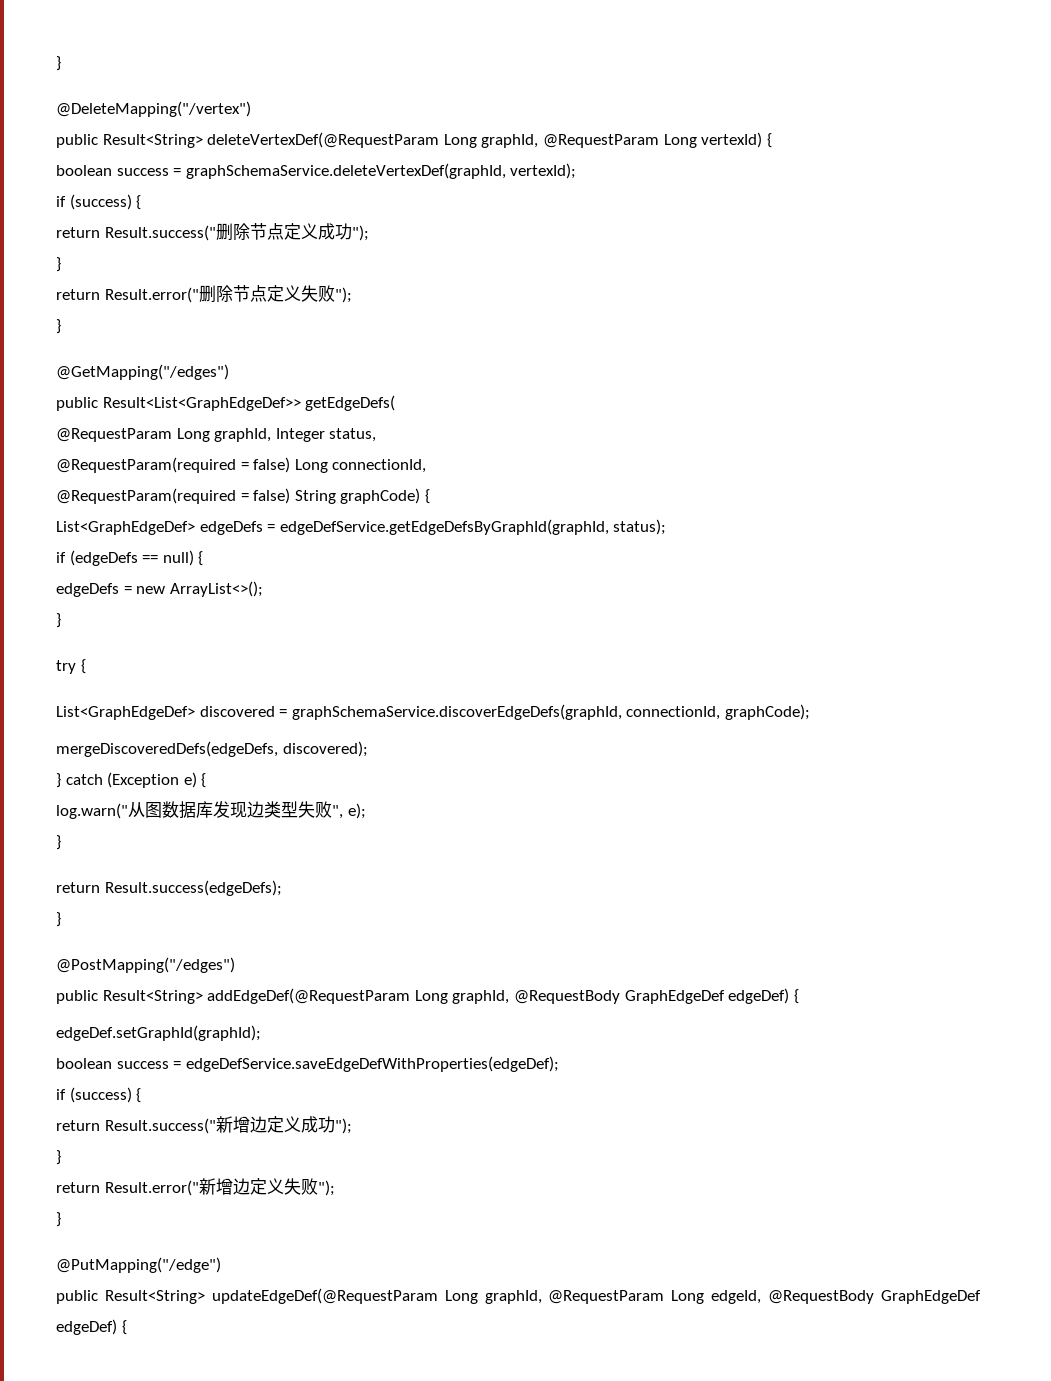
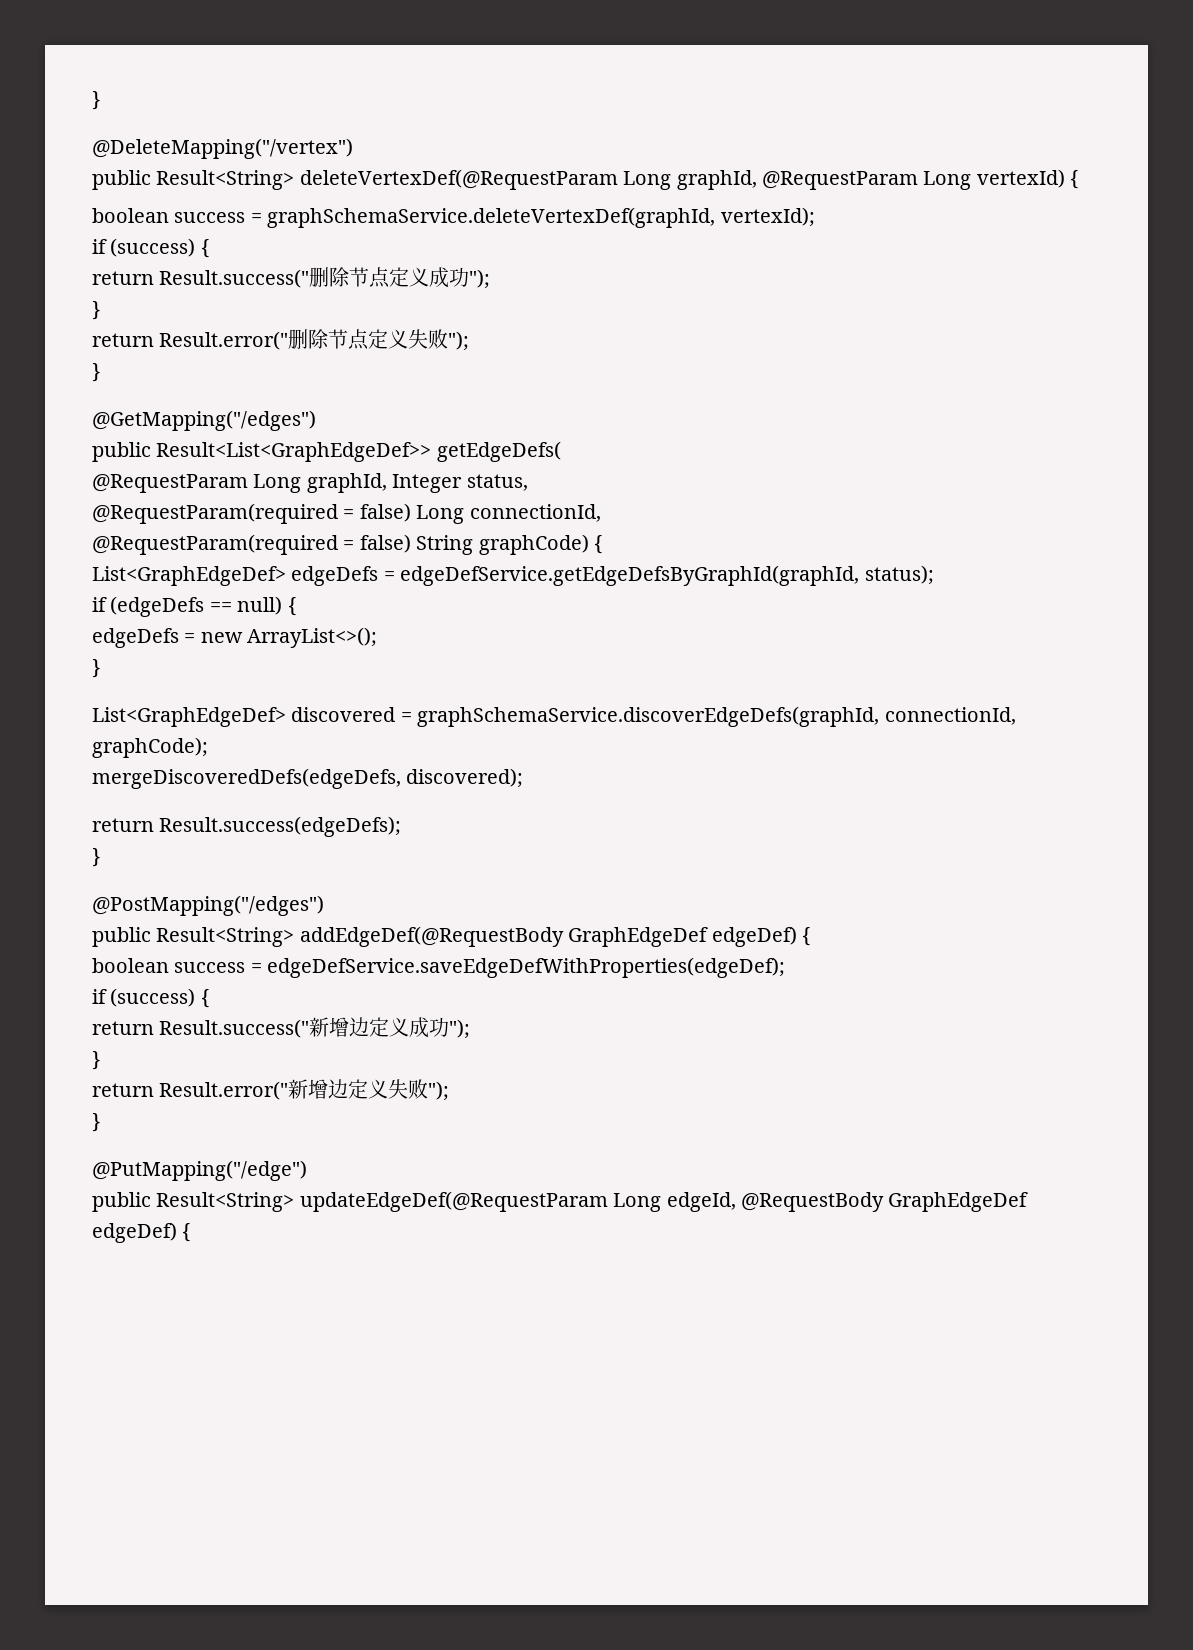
[56,659,86,674] // try { -> (101, 668) none
[56,772,207,788] [56,801,366,819] [56,835,61,850] // } catch (Exception e) { // log.warn("从图数据库发现边类型失败", e); // } -> (524, 778) none
[207,988,799,1004] [56,1025,261,1041] addEdgeDef(@RequestParam Long graphId, @RequestBody GraphEdgeDef edgeDef) { // edgeDef.setGraphId(graphId); -> [299,926,811,947] addEdgeDef(@RequestBody GraphEdgeDef edgeDef) {
[484,1290,705,1304] graphId, @RequestParam Long -> (662, 1202) none

